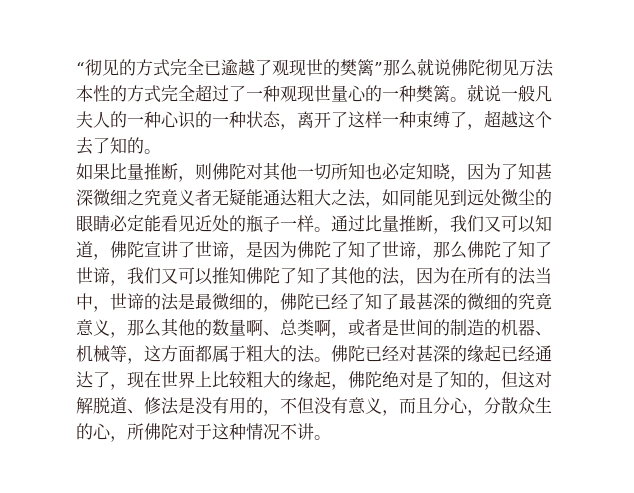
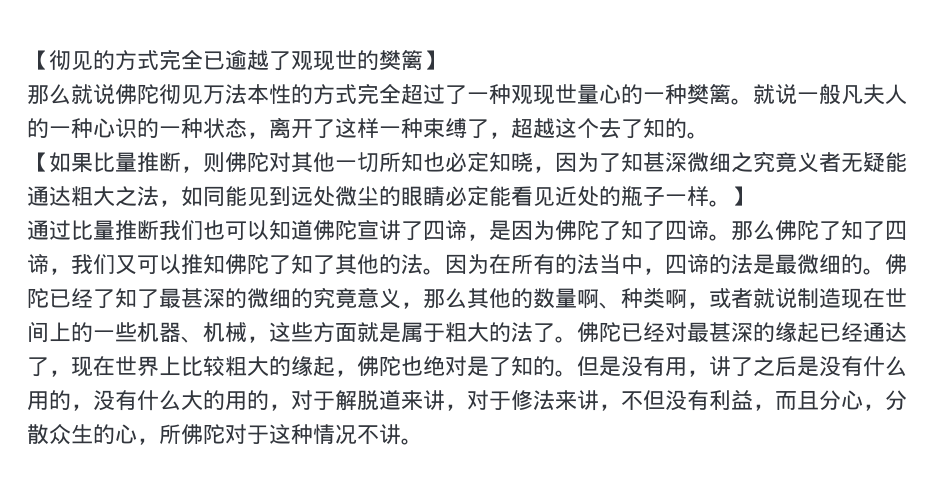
[76,62,85,74] “ -> [27,50,49,70] 【
[374,62,383,74] ” -> [423,50,445,70] 】 //
(161, 151) none -> [27,152,49,172] 【
(331, 229) none -> [731,186,753,206] 】 //
[433,215,501,234] ，我们又 -> [159,220,225,240] 我们也
[93,254,110,260] ， -> (313, 230) none
[195,241,212,258] 世 -> [423,220,445,240] 四
[382,241,433,260] 世谛， -> [665,220,731,241] 四谛。
[76,267,93,284] 世 -> [885,220,907,240] 四
[399,280,416,286] ， -> [423,268,445,275] 。
[110,293,127,310] 世 -> [665,254,687,274] 四
[263,306,280,312] ， -> [863,268,885,275] 。
[280,319,298,335] 总 -> [621,288,643,308] 种
[382,319,552,336] [76,345,212,364] 是世间的制造的机器、机械等，这方面都 -> [753,288,907,309] [27,321,401,343] 就说制造现在世间上的一些机器、机械，这些方面就是
(315, 354) none -> [533,323,555,343] 了
(416, 353) none -> [687,322,709,342] 最
(382, 379) none -> [401,356,423,376] 也
[484,371,552,390] [76,397,263,415] ，但这对解脱道、修法是没有用的 -> [555,356,907,377] [27,390,599,411] 。但是没有用，讲了之后是没有什么用的，没有什么大的用的，对于解脱道来讲，对于修法来讲
[348,397,382,414] 意义 -> [709,389,753,410] 利益

